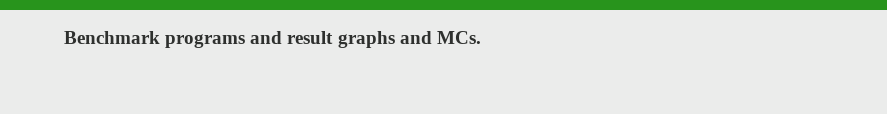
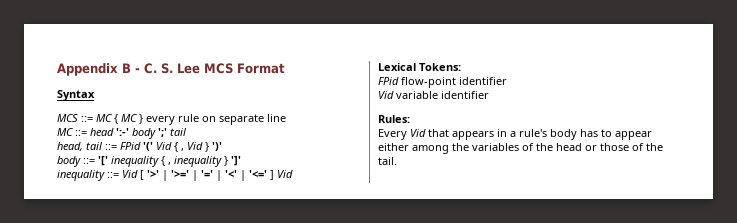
[64,31,481,48] Benchmark programs and result graphs and MCs. -> [57,63,285,76] [57,90,95,101] [57,114,286,125] [57,128,187,139] [57,142,222,152] [57,156,241,167] [57,170,293,181] [378,63,461,71] [378,77,507,88] [378,91,489,99] [378,115,410,123] [378,129,652,140] [378,143,663,154] [378,157,397,165] Appendix B - C. S. Lee MCS Format // Syntax // MCS ::= MC { MC } every rule on separate line // MC ::= head ':-' body ';' tail // head, tail ::= FPid '(' Vid { , Vid } ')' // body ::= '[' inequality { , inequality } ']' // inequality ::= Vid [ '>' | '>=' | '=' | '<' | '<=' ] Vid // Lexical Tokens: // FPid flow-point identifier // Vid variable identifier // Rules: // Every Vid that appears in a rule's body has to appear either among the variables of the head or those of the tail.

